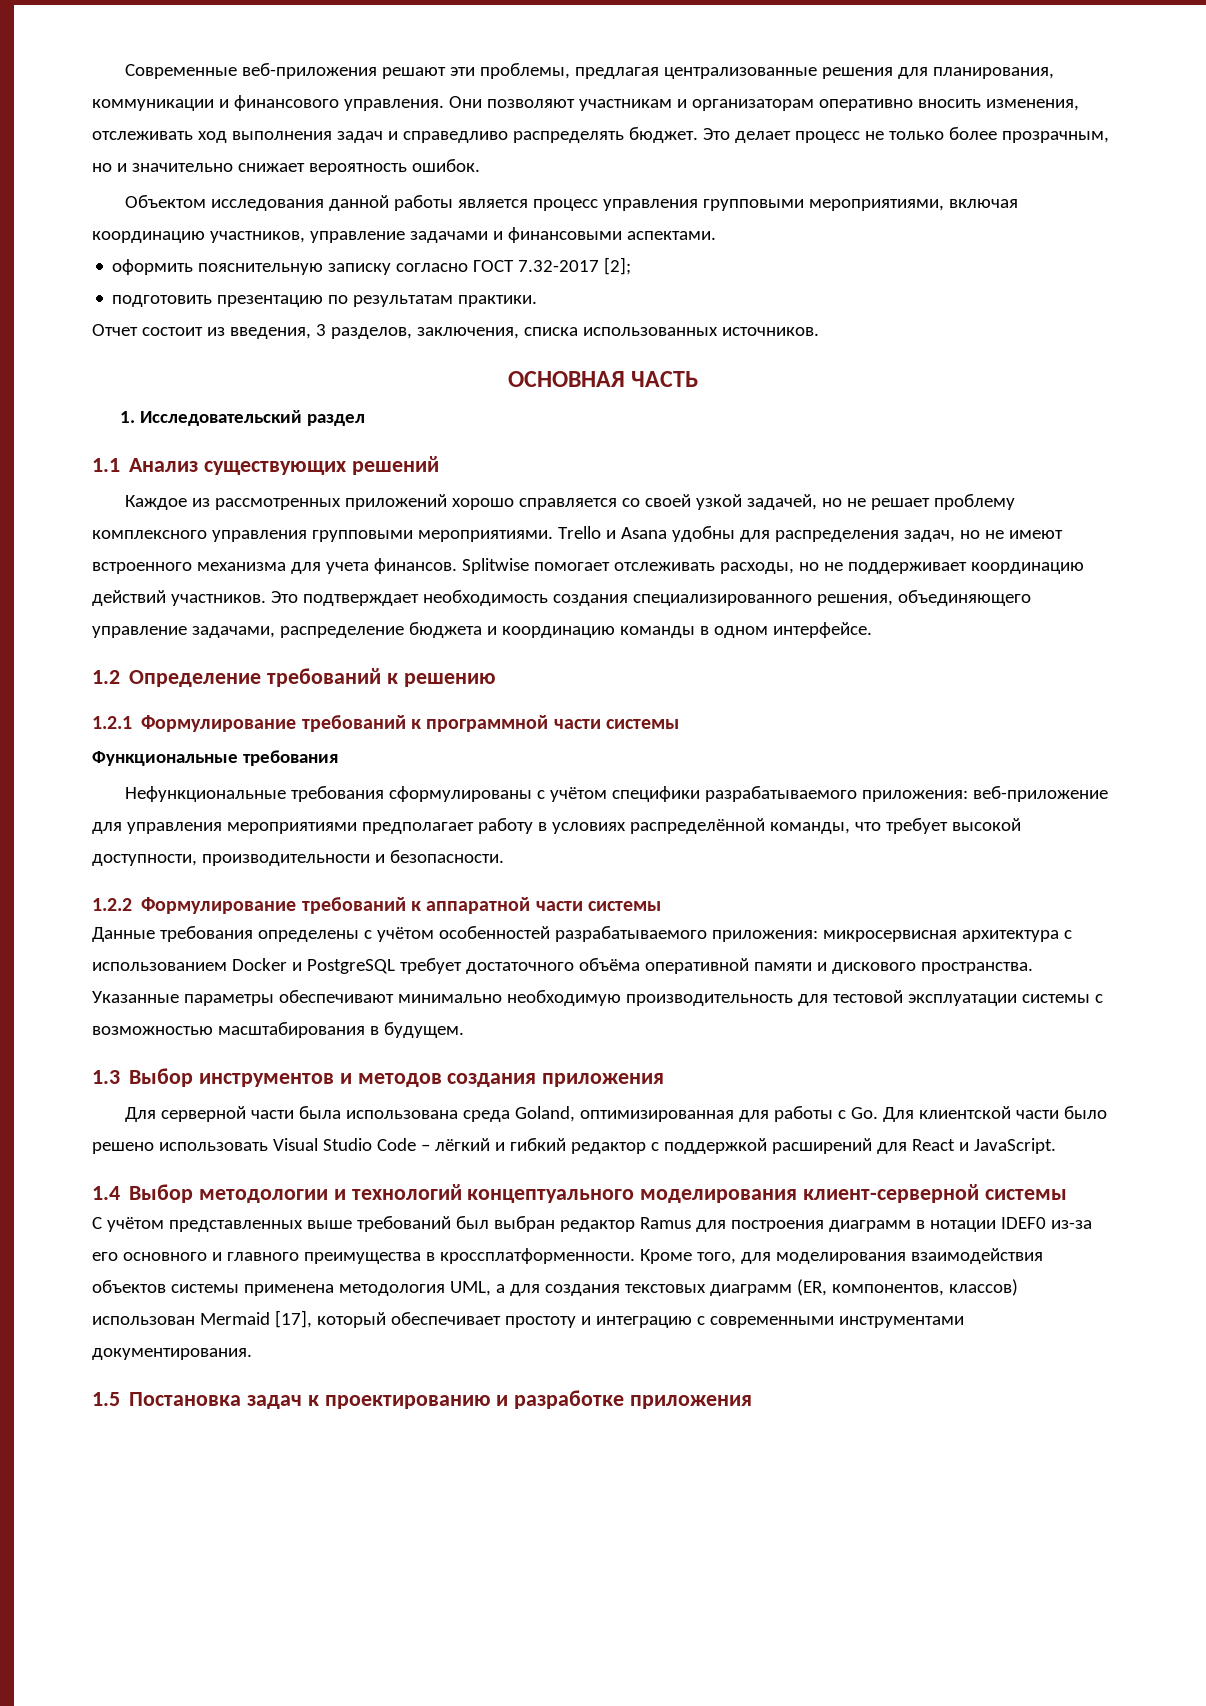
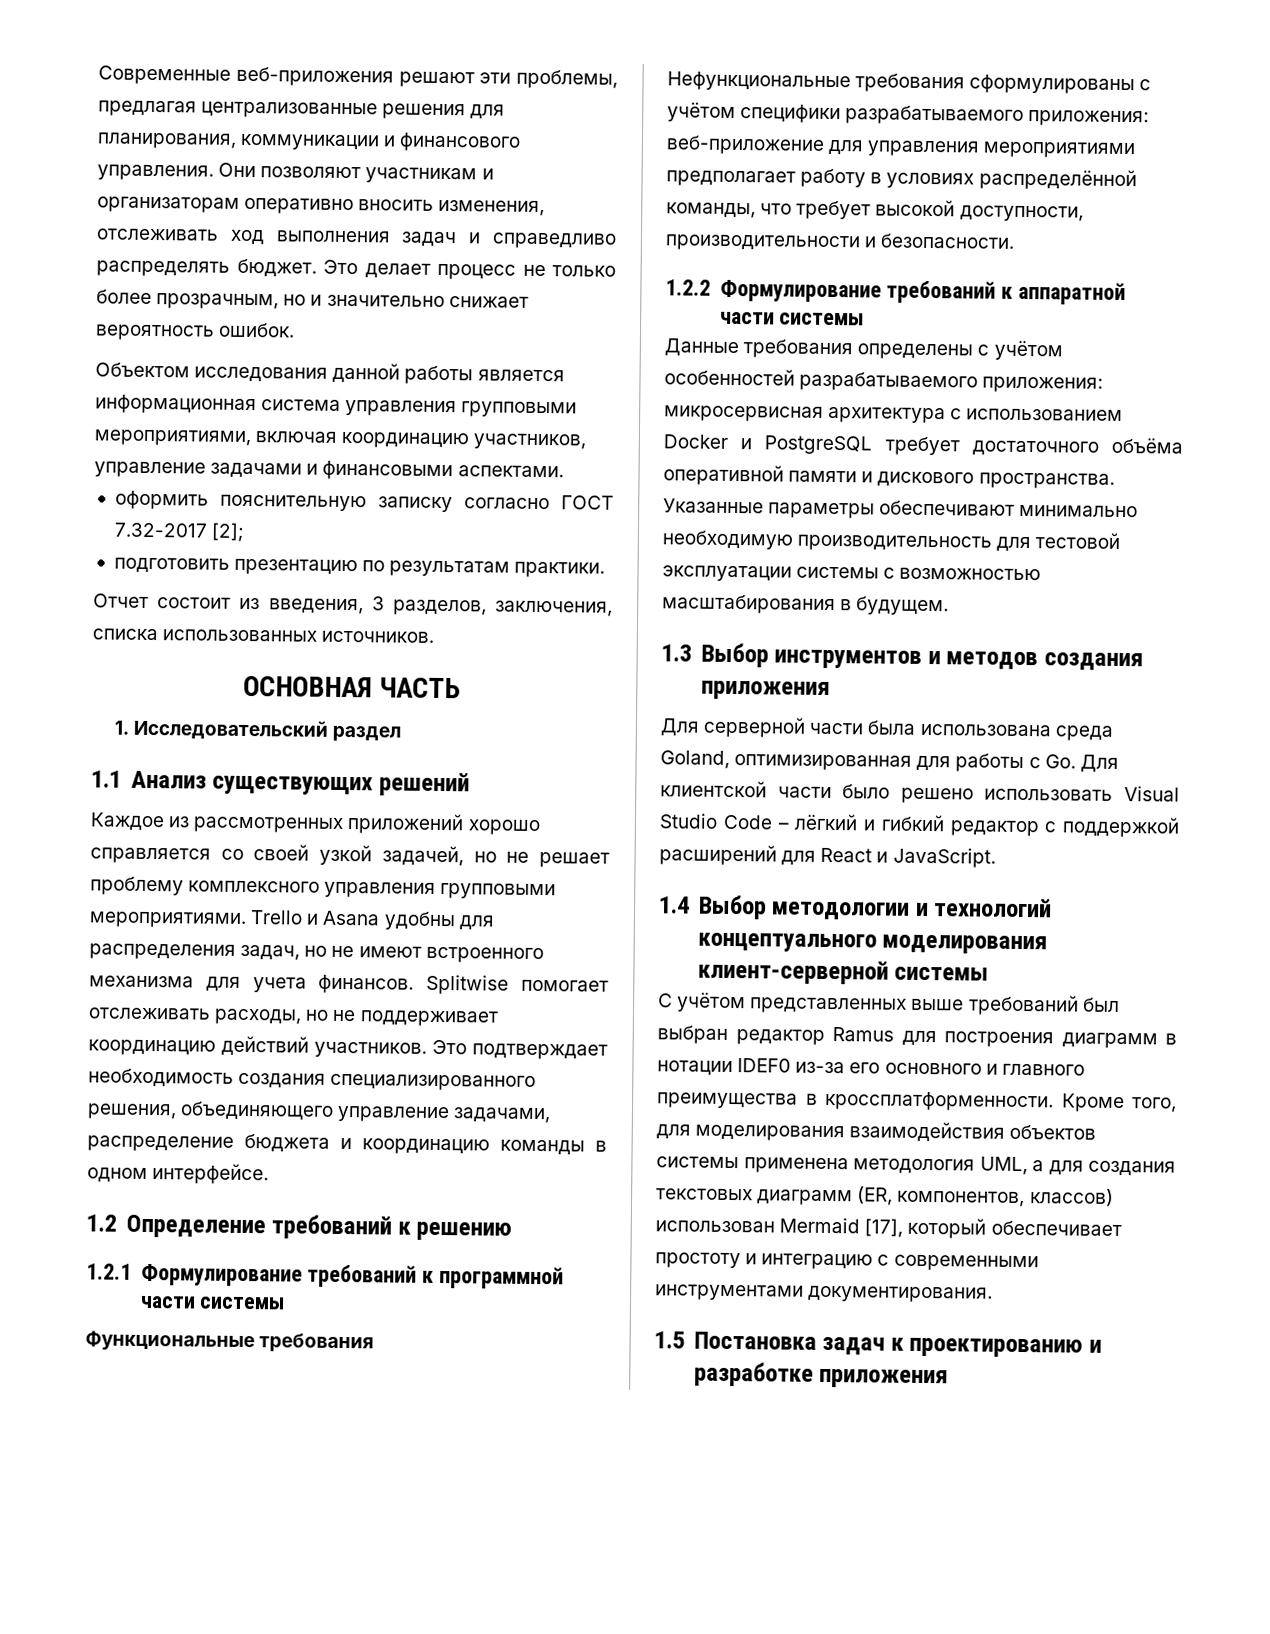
[533,199,599,211] процесс -> [95,394,342,415] информационная система

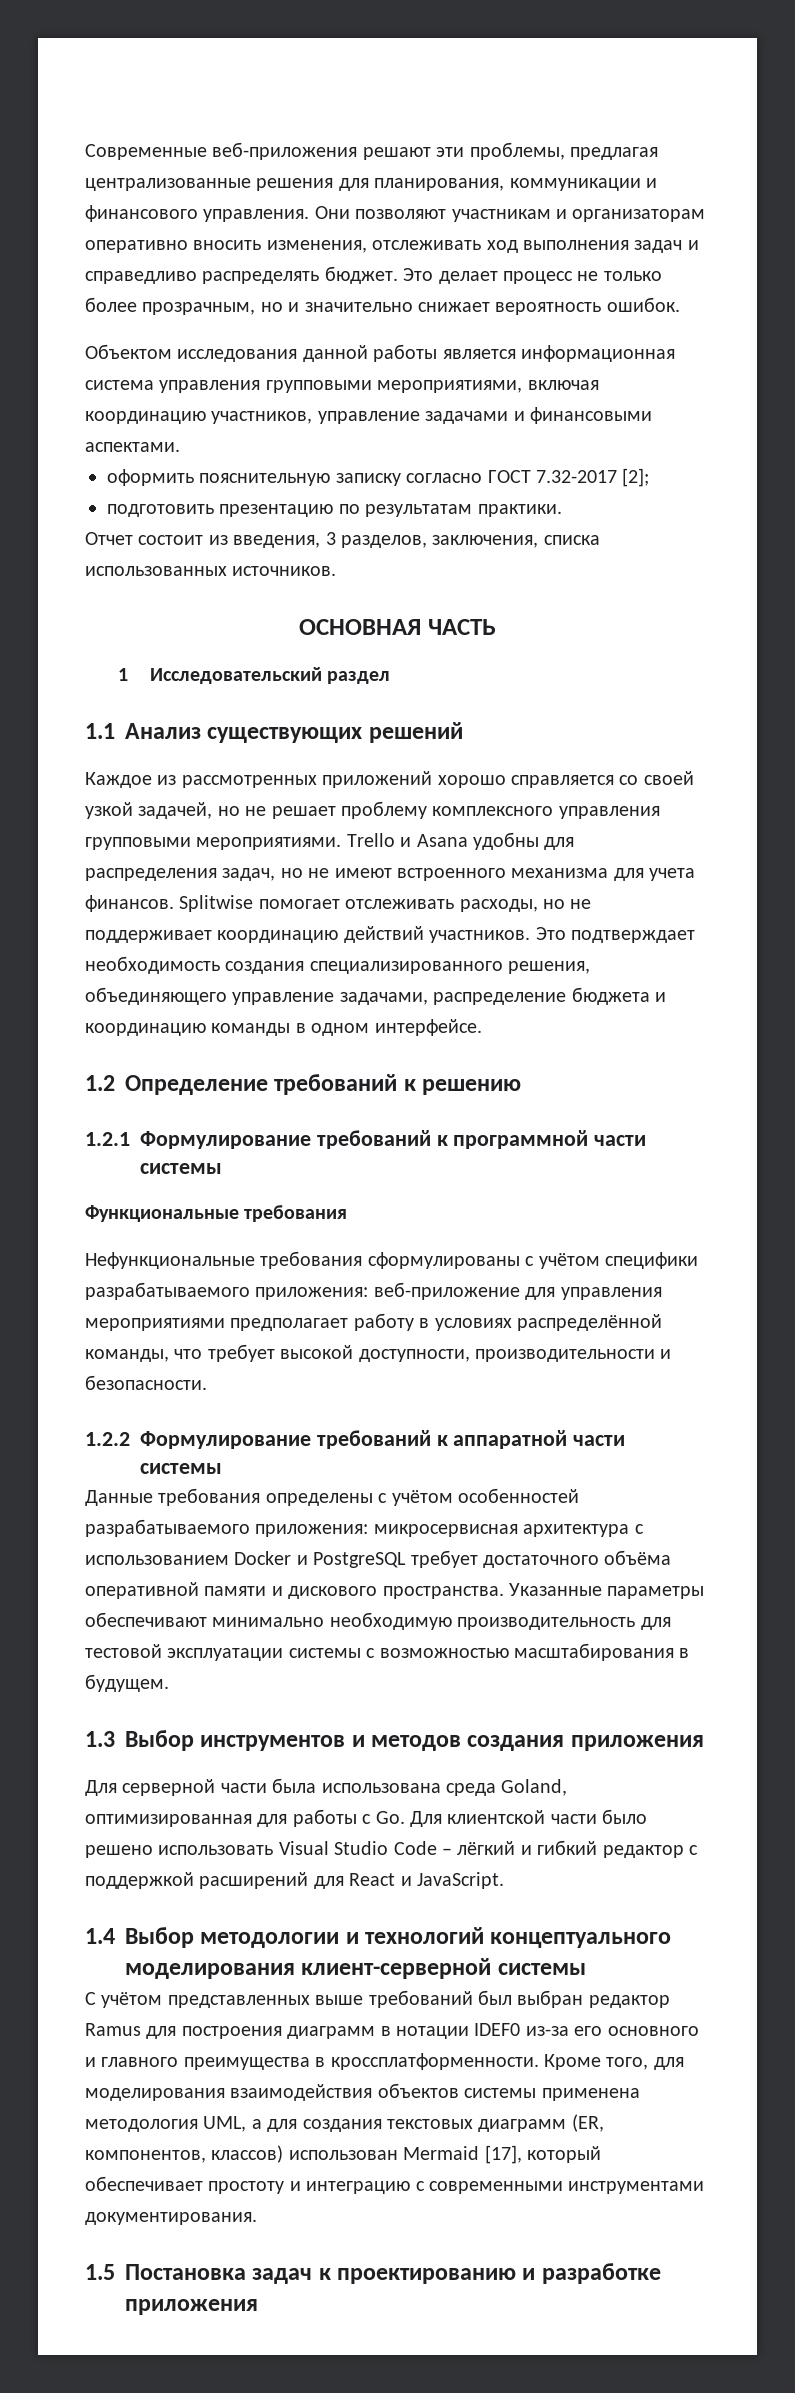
[113,720,129,735] 1. -> [117,668,128,681] 1

